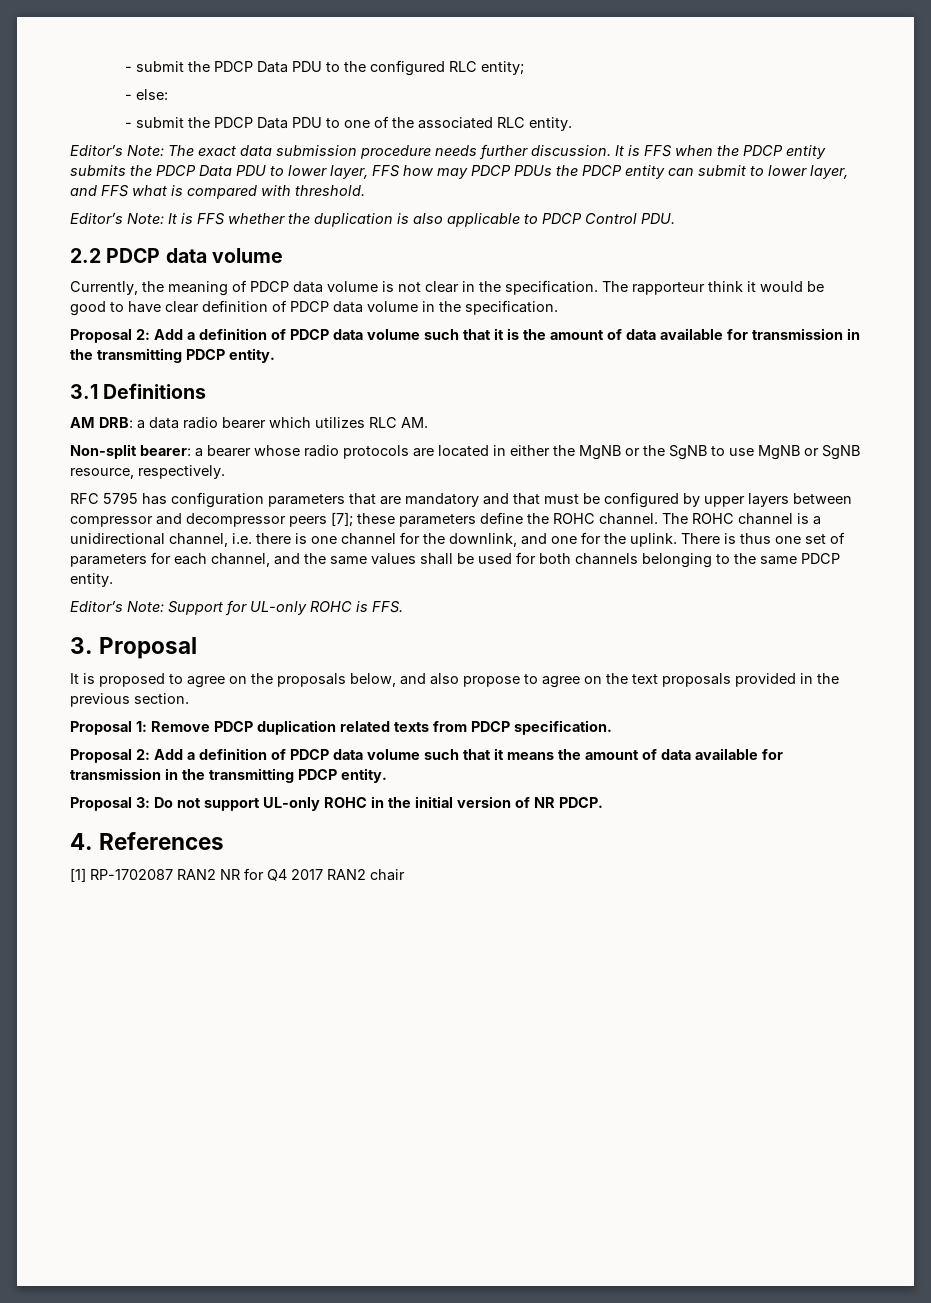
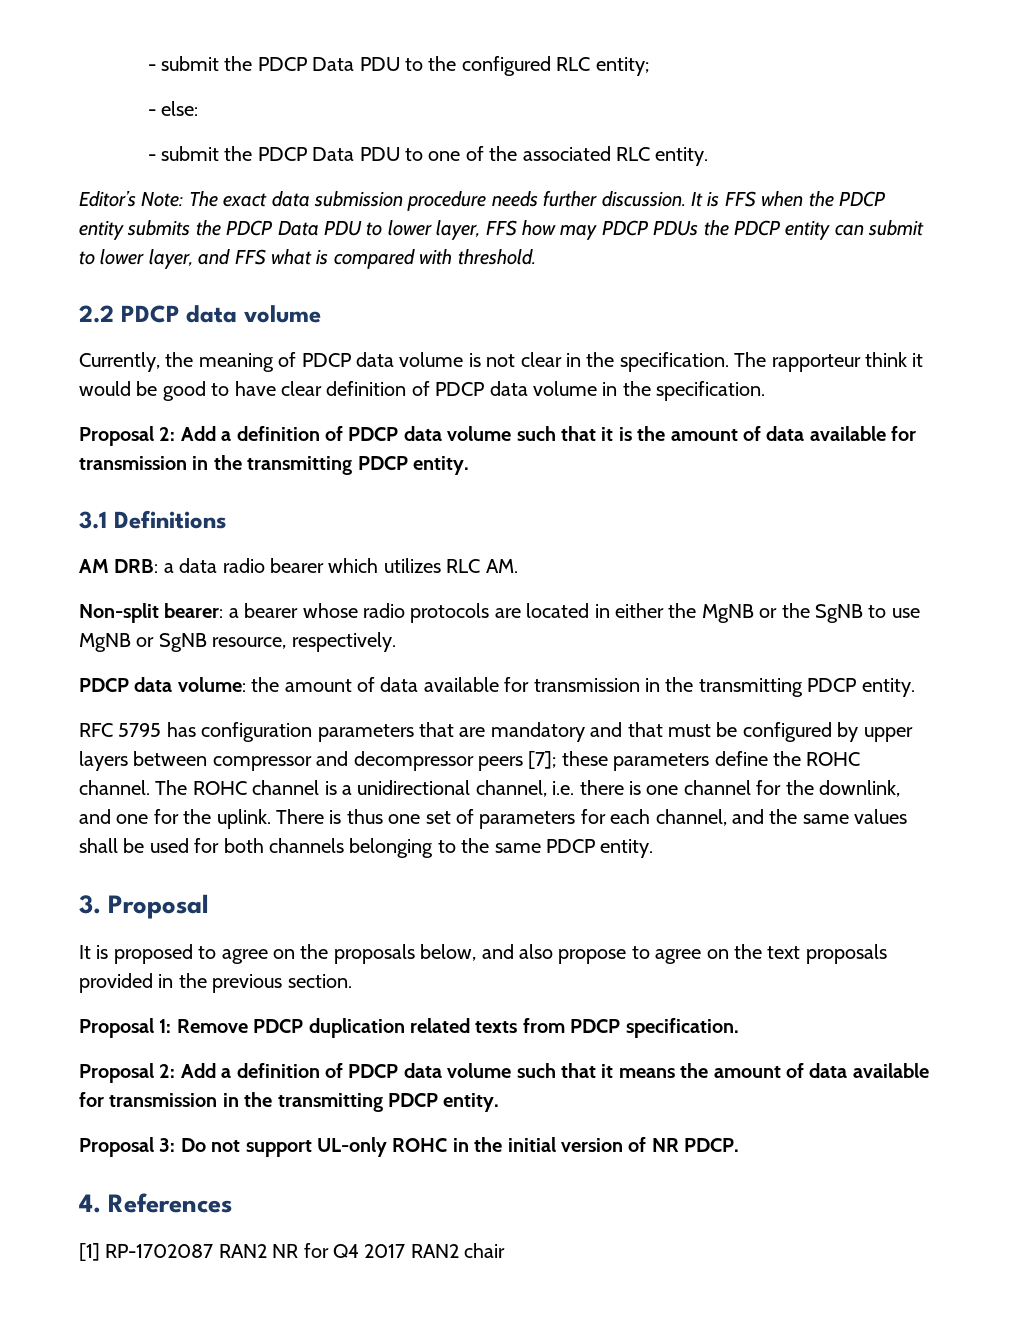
[70,213,675,227] // Editor’s Note: It is FFS whether the duplication is also applicable to PDCP Control PDU. -> (536, 257) none
(225, 472) none -> [79,677,915,697] // PDCP data volume: the amount of data available for transmission in the transmitting PDCP entity.
[70,600,403,616] // Editor’s Note: Support for UL-only ROHC is FFS. -> (654, 848) none

